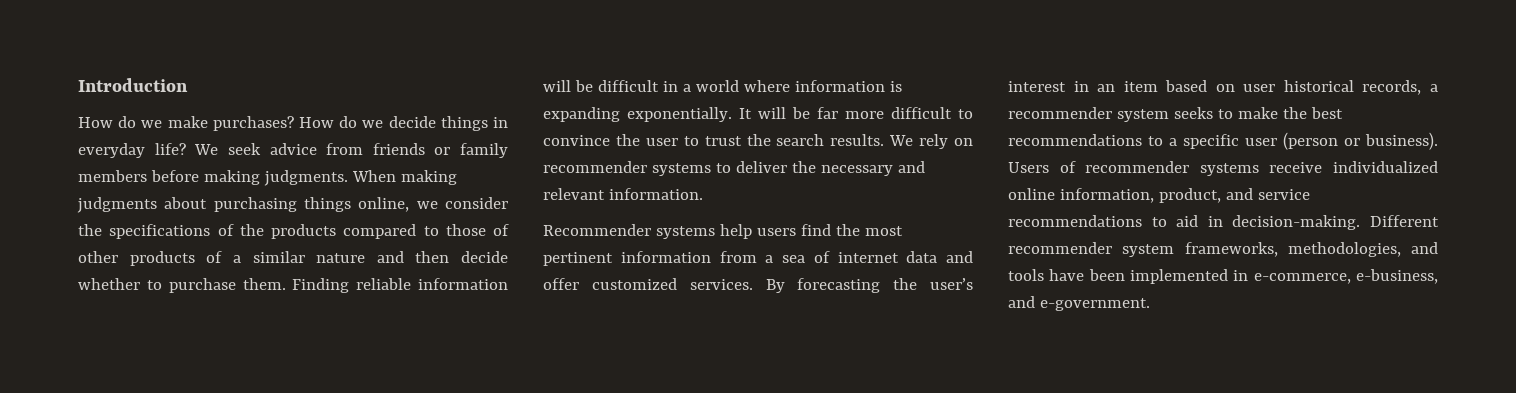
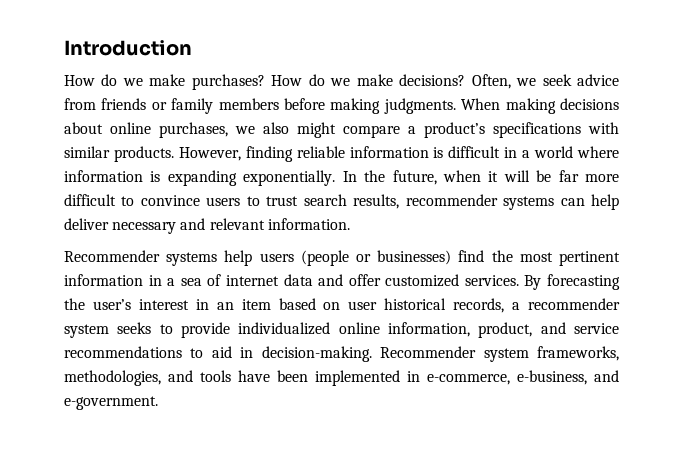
[388,116,508,131] [78,143,219,158] decide things in everyday life? We -> [356,74,537,89] make decisions? Often, we
[77,197,508,213] [78,224,509,239] [78,251,508,266] [78,278,508,293] [543,80,593,92] judgments about purchasing things online, we consider the specifications of the products compared to those of other products of a similar nature and then decide whether to purchase them. Finding reliable information will be -> [559,98,619,110] [64,122,619,138] [64,146,444,162] decisions about online purchases, we also might compare a product’s specifications with similar products. However, finding reliable information is
[739,108,752,119] It -> [342,170,499,185] In the future, when it
[615,134,973,149] [543,161,816,176] the user to trust the search results. We rely on recommender systems to deliver the -> [206,194,619,210] [64,218,109,230] users to trust search results, recommender systems can help deliver
(796, 232) none -> [300,250,452,266] (people or businesses)
[719,251,757,263] from -> [148,275,162,286] in
[1237,107,1343,119] [1008,132,1438,150] [1008,161,1323,176] make the best recommendations to a specific user (person or business). Users of recommender systems receive -> [181,322,231,338] provide
[1370,215,1439,227] [1008,242,1112,254] Different recommender -> [380,346,477,358] Recommender

